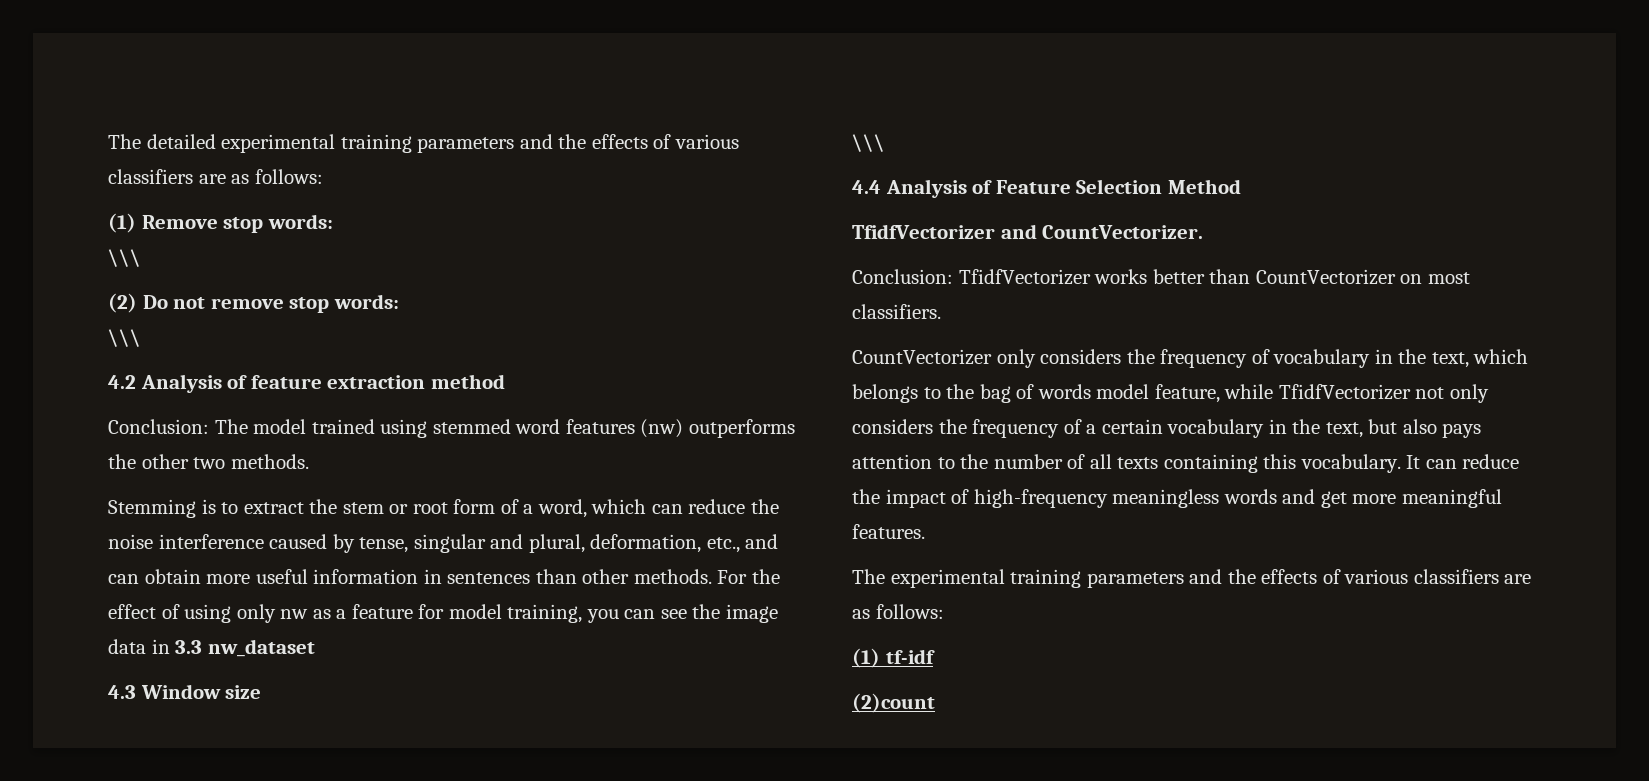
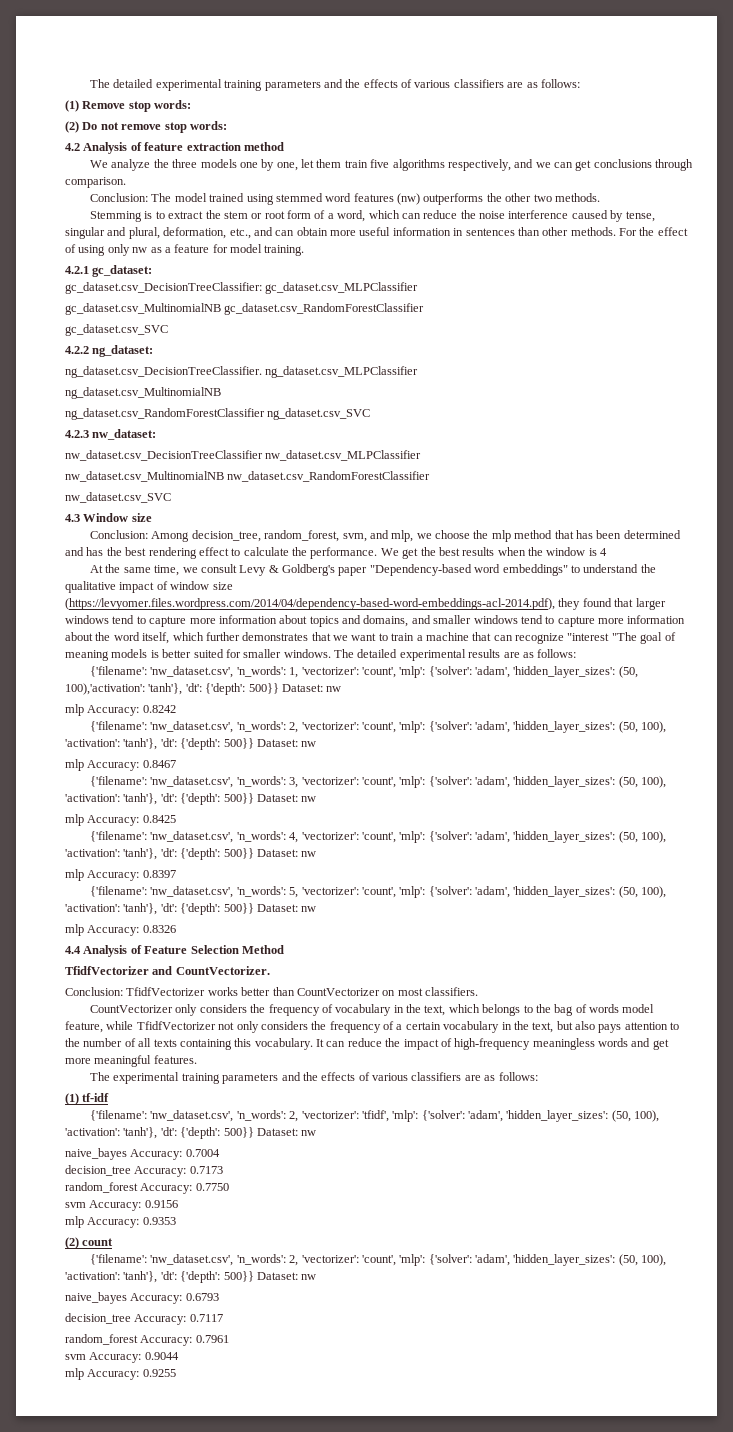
[108,249,141,267] // \\\ -> (192, 104) none
[108,329,141,347] // \\\ -> (227, 125) none
(505, 381) none -> [90,159,694,171] [65,177,126,188] // We analyze the three models one by one, let them train five algorithms respectively, and we can get conclusions through comparison.
[507,604,779,623] [108,639,315,657] [108,684,262,699] [852,134,885,152] training, you can see the image data in 3.3 nw_dataset // 4.3 Window size // \\\ -> [264,245,305,256] [65,265,153,277] [65,282,419,294] [65,303,425,315] [65,324,168,336] [65,345,154,357] [65,366,419,378] [65,387,221,399] [65,408,371,420] [65,429,157,440] [65,450,422,461] [65,471,431,482] [65,492,171,503] [65,513,152,522] [90,530,681,542] [65,547,608,559] [90,564,656,576] [65,581,233,593] [65,598,666,610] [65,615,686,627] [65,632,676,644] [65,649,577,661] [90,666,638,678] [65,683,342,695] [65,704,176,716] [90,721,667,733] [65,738,317,750] [65,759,176,771] [90,776,667,788] [65,793,317,805] [65,814,176,826] [90,831,667,843] [65,848,317,860] [65,869,176,881] [90,886,667,898] [65,903,317,915] [65,924,176,936] training. // 4.2.1 gc_dataset: // gc_dataset.csv_DecisionTreeClassifier: gc_dataset.csv_MLPClassifier // gc_dataset.csv_MultinomialNB gc_dataset.csv_RandomForestClassifier // gc_dataset.csv_SVC // 4.2.2 ng_dataset: // ng_dataset.csv_DecisionTreeClassifier. ng_dataset.csv_MLPClassifier // ng_dataset.csv_MultinomialNB // ng_dataset.csv_RandomForestClassifier ng_dataset.csv_SVC // 4.2.3 nw_dataset: // nw_dataset.csv_DecisionTreeClassifier nw_dataset.csv_MLPClassifier // nw_dataset.csv_MultinomialNB nw_dataset.csv_RandomForestClassifier // nw_dataset.csv_SVC // 4.3 Window size // Conclusion: Among decision_tree, random_forest, svm, and mlp, we choose the mlp method that has been determined and has the best rendering effect to calculate the performance. We get the best results when the window is 4 // At the same time, we consult Levy & Goldberg's paper "Dependency-based word embeddings" to understand the qualitative impact of window size (https://levyomer.files.wordpress.com/2014/04/dependency-based-word-embeddings-acl-2014.pdf), they found that larger windows tend to capture more information about topics and domains, and smaller windows tend to capture more information about the word itself, which further demonstrates that we want to train a machine that can recognize "interest "The goal of meaning models is better suited for smaller windows. The detailed experimental results are as follows: // {'filename': 'nw_dataset.csv', 'n_words': 1, 'vectorizer': 'count', 'mlp': {'solver': 'adam', 'hidden_layer_sizes': (50, 100),'activation': 'tanh'}, 'dt': {'depth': 500}} Dataset: nw // mlp Accuracy: 0.8242 // {'filename': 'nw_dataset.csv', 'n_words': 2, 'vectorizer': 'count', 'mlp': {'solver': 'adam', 'hidden_layer_sizes': (50, 100), 'activation': 'tanh'}, 'dt': {'depth': 500}} Dataset: nw // mlp Accuracy: 0.8467 // {'filename': 'nw_dataset.csv', 'n_words': 3, 'vectorizer': 'count', 'mlp': {'solver': 'adam', 'hidden_layer_sizes': (50, 100), 'activation': 'tanh'}, 'dt': {'depth': 500}} Dataset: nw // mlp Accuracy: 0.8425 // {'filename': 'nw_dataset.csv', 'n_words': 4, 'vectorizer': 'count', 'mlp': {'solver': 'adam', 'hidden_layer_sizes': (50, 100), 'activation': 'tanh'}, 'dt': {'depth': 500}} Dataset: nw // mlp Accuracy: 0.8397 // {'filename': 'nw_dataset.csv', 'n_words': 5, 'vectorizer': 'count', 'mlp': {'solver': 'adam', 'hidden_layer_sizes': (50, 100), 'activation': 'tanh'}, 'dt': {'depth': 500}} Dataset: nw // mlp Accuracy: 0.8326
[852,693,935,713] (2)count -> [90,1110,660,1122] [65,1127,317,1139] [65,1148,220,1160] [65,1165,223,1177] [65,1182,229,1194] [65,1200,178,1211] [65,1216,176,1228] [65,1237,114,1249] [90,1254,667,1266] [65,1271,317,1283] [65,1292,219,1304] [65,1313,223,1325] [65,1334,229,1346] [65,1352,179,1363] [65,1368,176,1380] {'filename': 'nw_dataset.csv', 'n_words': 2, 'vectorizer': 'tfidf', 'mlp': {'solver': 'adam', 'hidden_layer_sizes': (50, 100), 'activation': 'tanh'}, 'dt': {'depth': 500}} Dataset: nw // naive_bayes Accuracy: 0.7004 // decision_tree Accuracy: 0.7173 // random_forest Accuracy: 0.7750 // svm Accuracy: 0.9156 // mlp Accuracy: 0.9353 // (2) count // {'filename': 'nw_dataset.csv', 'n_words': 2, 'vectorizer': 'count', 'mlp': {'solver': 'adam', 'hidden_layer_sizes': (50, 100), 'activation': 'tanh'}, 'dt': {'depth': 500}} Dataset: nw // naive_bayes Accuracy: 0.6793 // decision_tree Accuracy: 0.7117 // random_forest Accuracy: 0.7961 // svm Accuracy: 0.9044 // mlp Accuracy: 0.9255

